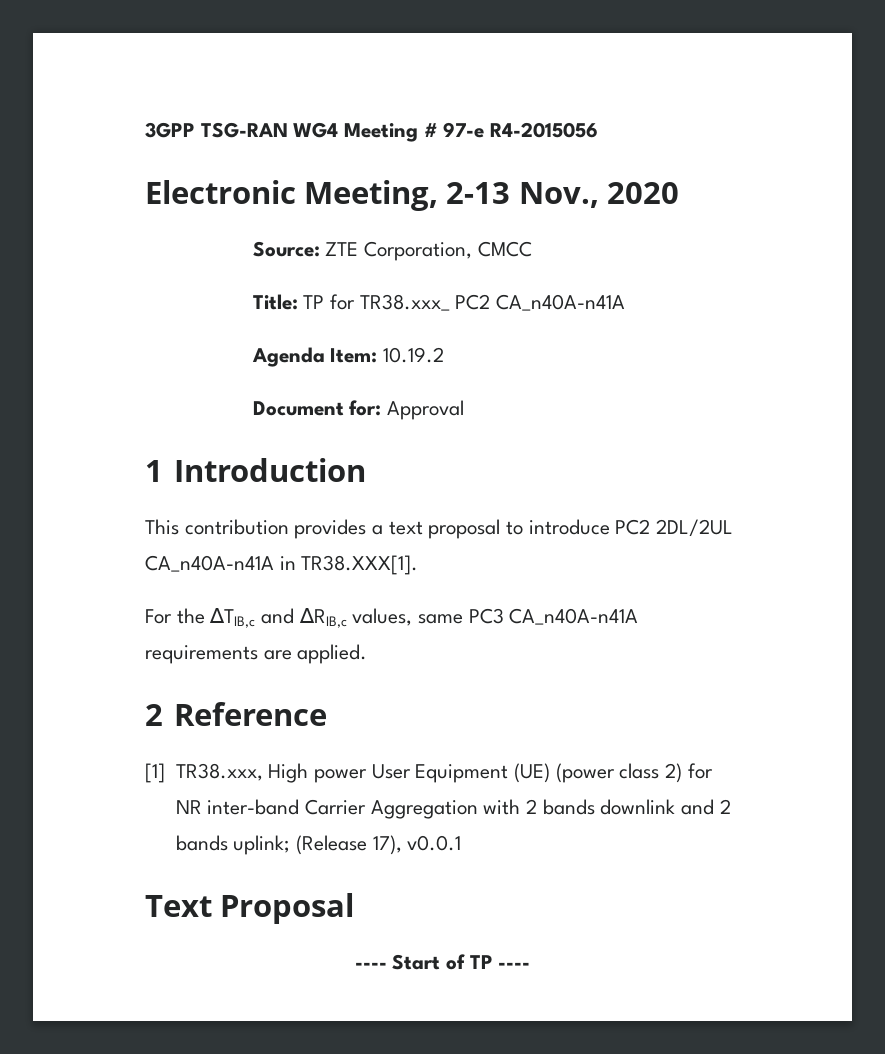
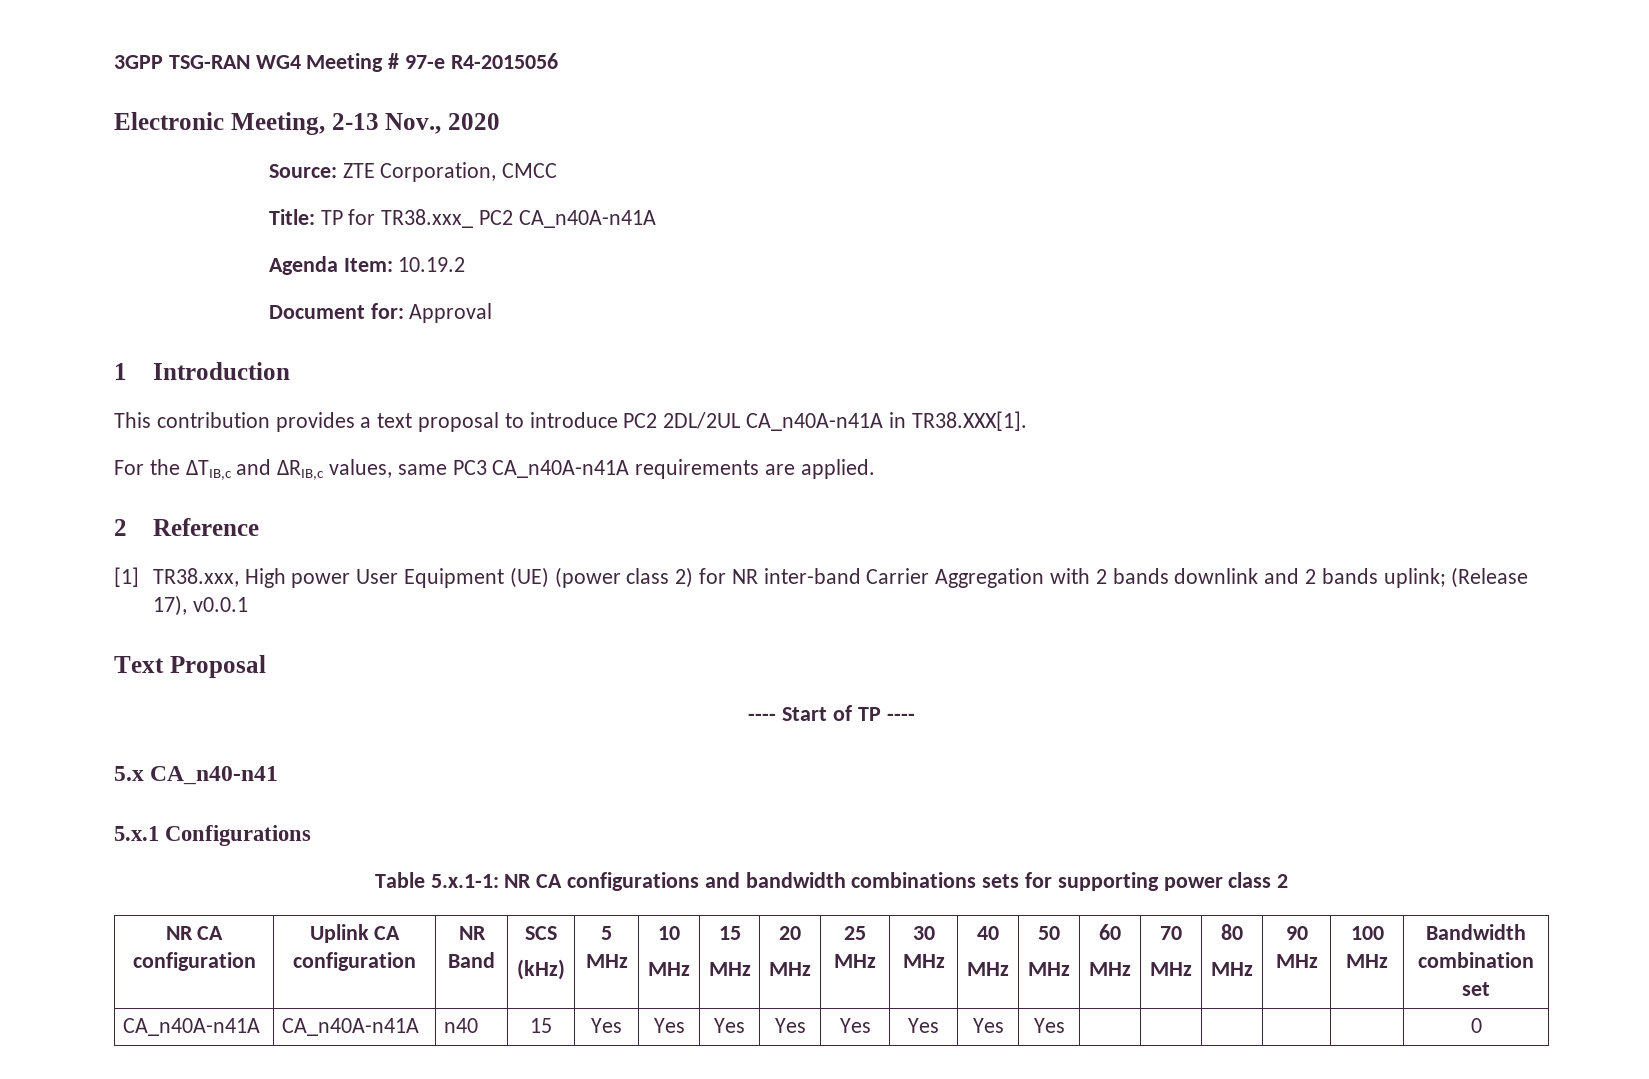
(531, 965) none -> [114,766,279,785] [114,825,312,846] [374,872,1289,891] [165,926,224,940] [132,952,256,971] [309,924,401,943] [293,952,416,971] [458,926,486,940] [448,952,495,968] [525,926,557,940] [517,959,565,980] [601,926,612,940] [585,954,628,968] [658,926,680,940] [648,962,690,976] [718,926,741,940] [708,962,751,976] [779,926,801,940] [769,962,811,976] [844,926,866,940] [834,954,876,968] [912,926,935,940] [902,954,945,968] [977,926,999,940] [967,962,1009,976] [1038,926,1060,940] [1028,962,1070,976] [1099,924,1121,940] [1089,962,1131,976] [1160,926,1182,940] [1150,962,1192,976] [1221,924,1243,940] [1211,962,1253,976] [1285,926,1308,940] [1275,954,1318,968] [1350,926,1384,940] [1346,954,1388,968] [1426,924,1526,940] [1418,952,1534,968] [1462,982,1490,996] [122,1018,260,1036] [281,1018,419,1036] [443,1018,478,1033] [530,1018,552,1033] [591,1018,622,1033] [653,1018,685,1033] [714,1018,745,1033] [774,1018,806,1033] [839,1018,871,1033] [908,1018,939,1033] [972,1018,1004,1033] [1033,1018,1065,1033] [1470,1018,1482,1033] // 5.x CA_n40-n41 // 5.x.1 Configurations // Table 5.x.1-1: NR CA configurations and bandwidth combinations sets for supporting power class 2 // NR CA configuration | Uplink CA configuration | NR Band | SCS // (kHz) | 5 MHz | 10 // MHz | 15 // MHz | 20 // MHz | 25 MHz | 30 MHz | 40 // MHz | 50 // MHz | 60 // MHz | 70 // MHz | 80 // MHz | 90 MHz | 100 MHz | Bandwidth combination set // CA_n40A-n41A | CA_n40A-n41A | n40 | 15 | Yes | Yes | Yes | Yes | Yes | Yes | Yes | Yes | | | | | | 0

